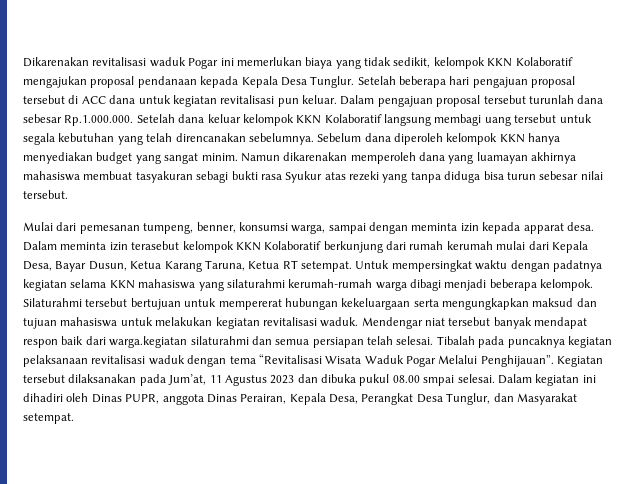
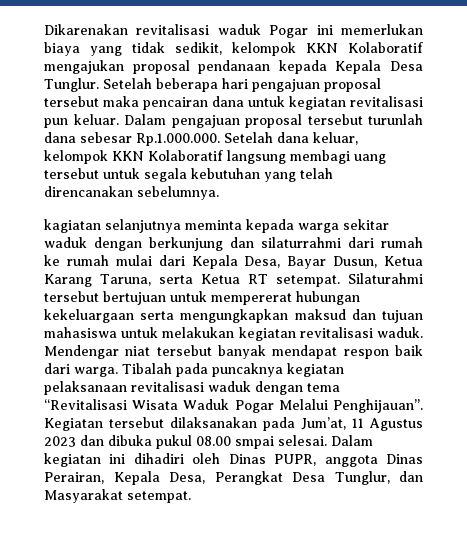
[68,95,106,104] di ACC -> [103,96,208,110] maka pencairan
[207,114,241,123] keluar -> [313,132,358,145] keluar,
[317,133,561,145] [23,152,577,164] [23,171,603,183] [23,190,68,199] [23,222,594,234] [23,241,493,253] Sebelum dana diperoleh kelompok KKN hanya menyediakan budget yang sangat minim. Namun dikarenakan memperoleh dana yang luamayan akhirnya mahasiswa membuat tasyakuran sebagi bukti rasa Syukur atas rezeki yang tanpa diduga bisa turun sebesar nilai tersebut. // Mulai dari pemesanan tumpeng, benner, konsumsi warga, sampai dengan meminta izin kepada apparat desa. Dalam meminta izin terasebut kelompok KKN Kolaboratif berkunjung dari rumah kerumah -> [44,219,389,233] [44,237,423,251] [44,255,109,266] // kagiatan selanjutnya meminta kepada warga sekitar waduk dengan berkunjung dan silaturrahmi dari rumah ke rumah
(245, 265) none -> [159,275,193,284] serta
[355,260,602,272] [23,279,594,291] Untuk mempersingkat waktu dengan padatnya kegiatan selama KKN mahasiswa yang silaturahmi kerumah-rumah warga dibagi menjadi beberapa kelompok. -> (340, 281) none
[109,336,434,348] warga.kegiatan silaturahmi dan semua persiapan telah selesai. -> [74,367,118,377] warga.

